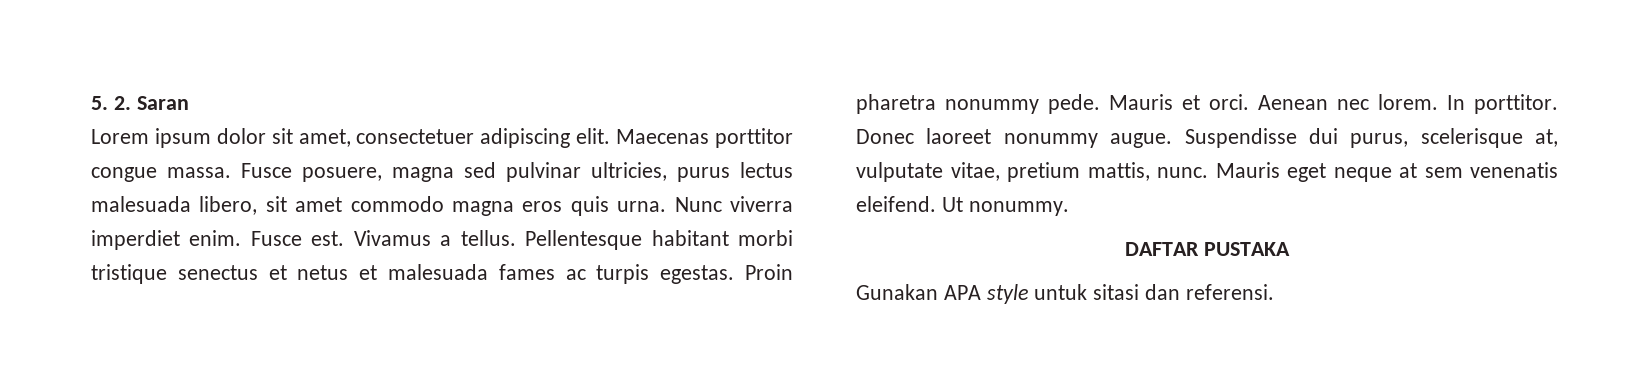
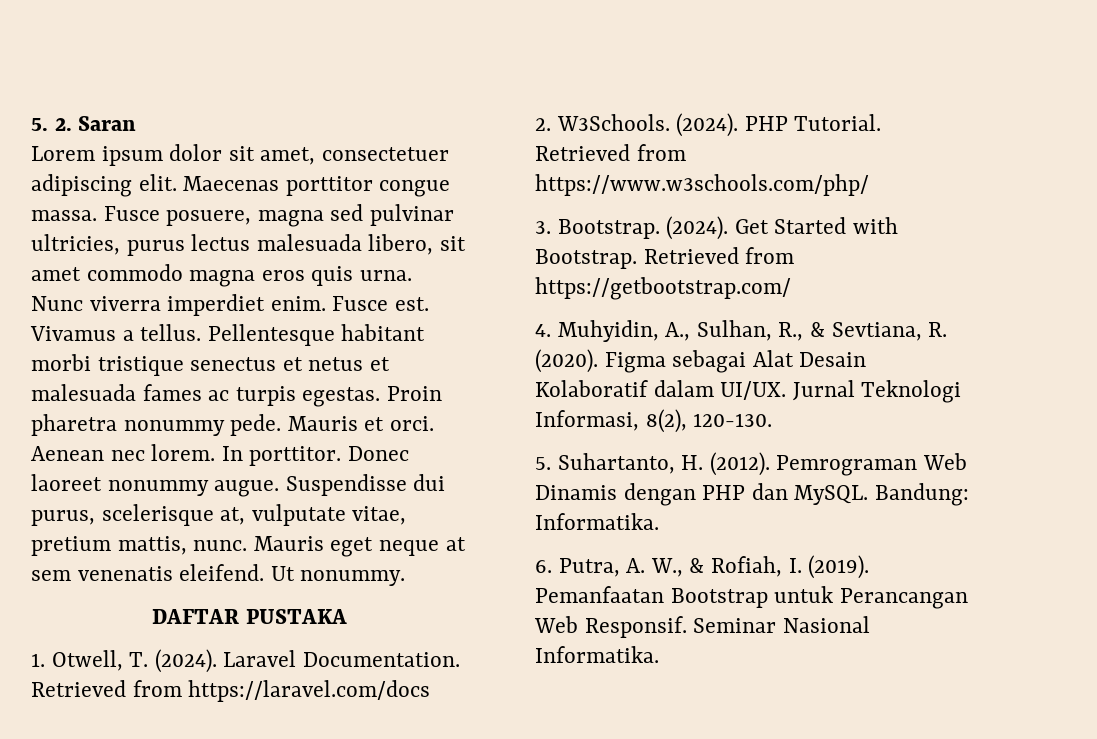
[856,284,1274,304] Gunakan APA style untuk sitasi dan referensi. -> [31,649,461,673] [31,680,431,702] [535,113,882,137] [535,144,686,161] [535,174,869,196] [535,216,899,240] [535,247,795,269] [535,277,791,300] [535,320,948,342] [535,349,867,373] [535,380,962,403] [535,409,773,433] [535,452,968,476] [535,483,970,506] [535,513,659,530] [535,555,870,579] [535,586,968,609] [534,616,870,638] [535,646,659,663] 1. Otwell, T. (2024). Laravel Documentation. Retrieved from https://laravel.com/docs // 2. W3Schools. (2024). PHP Tutorial. Retrieved from https://www.w3schools.com/php/ // 3. Bootstrap. (2024). Get Started with Bootstrap. Retrieved from https://getbootstrap.com/ // 4. Muhyidin, A., Sulhan, R., & Sevtiana, R. (2020). Figma sebagai Alat Desain Kolaboratif dalam UI/UX. Jurnal Teknologi Informasi, 8(2), 120-130. // 5. Suhartanto, H. (2012). Pemrograman Web Dinamis dengan PHP dan MySQL. Bandung: Informatika. // 6. Putra, A. W., & Rofiah, I. (2019). Pemanfaatan Bootstrap untuk Perancangan Web Responsif. Seminar Nasional Informatika.

